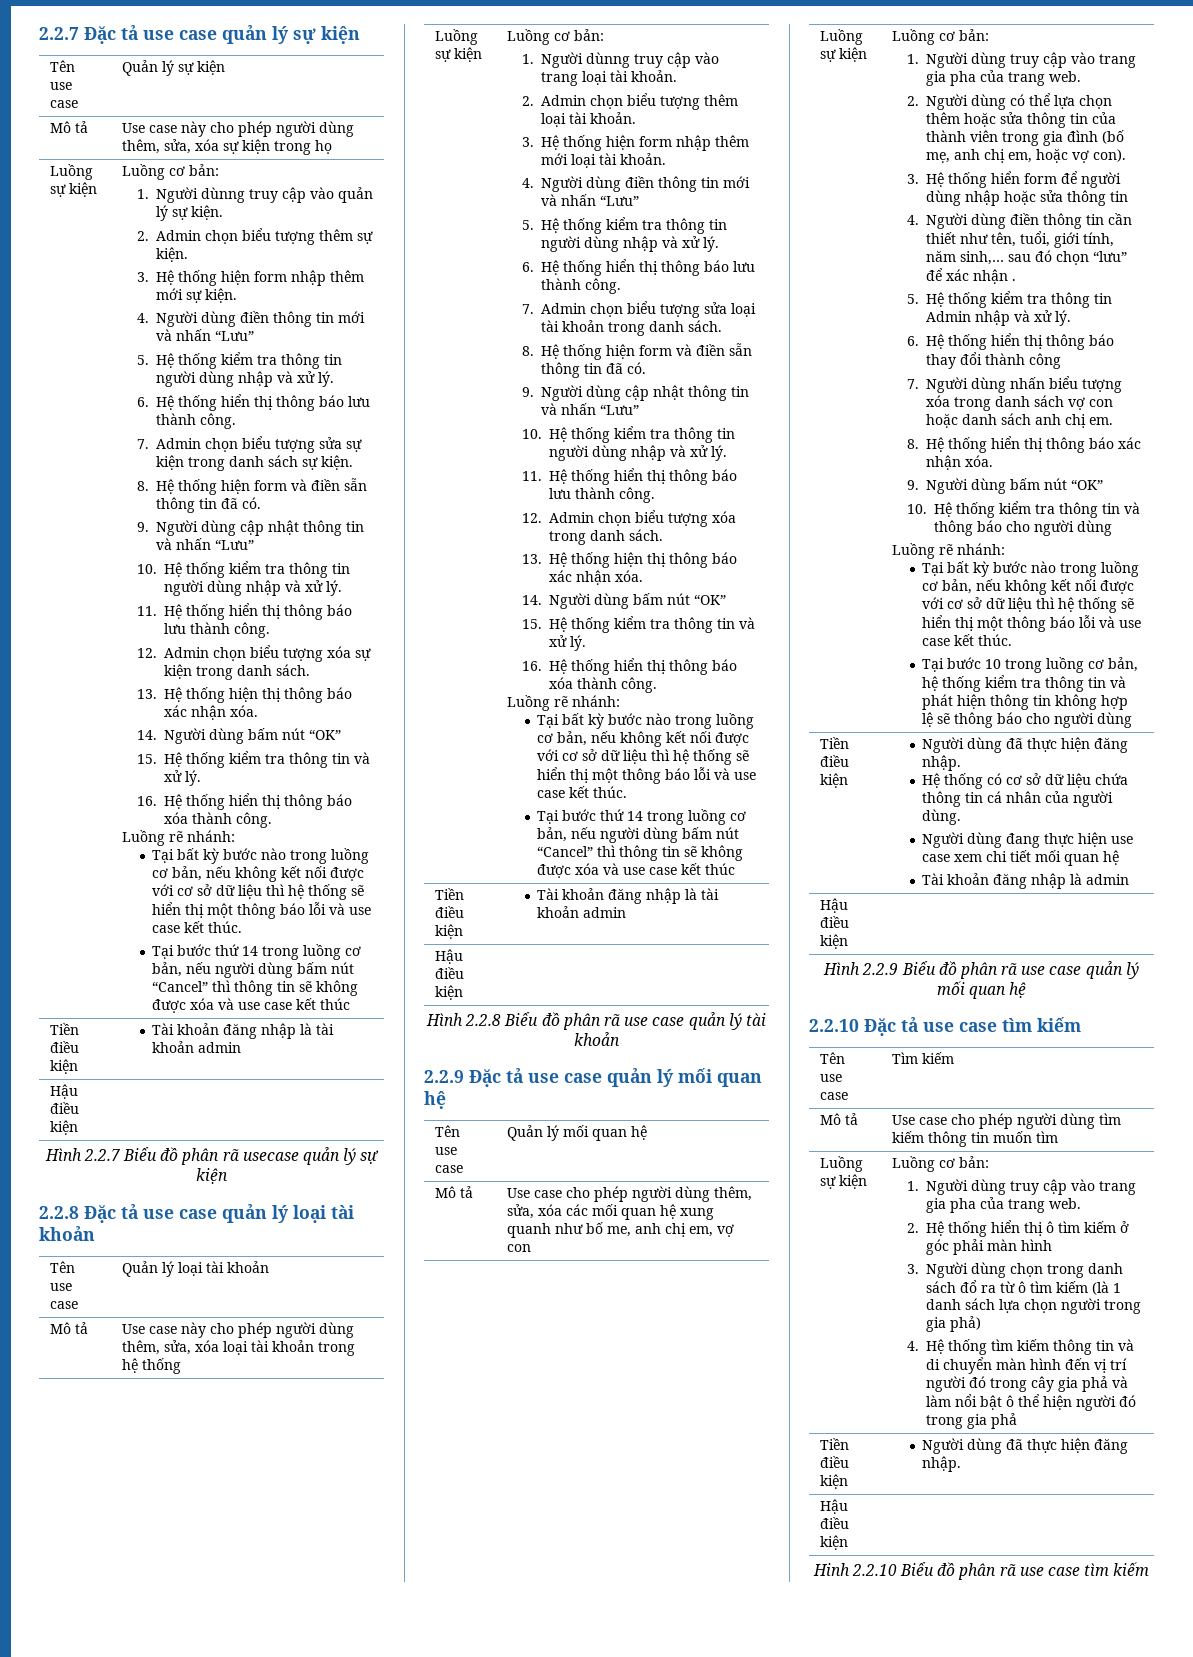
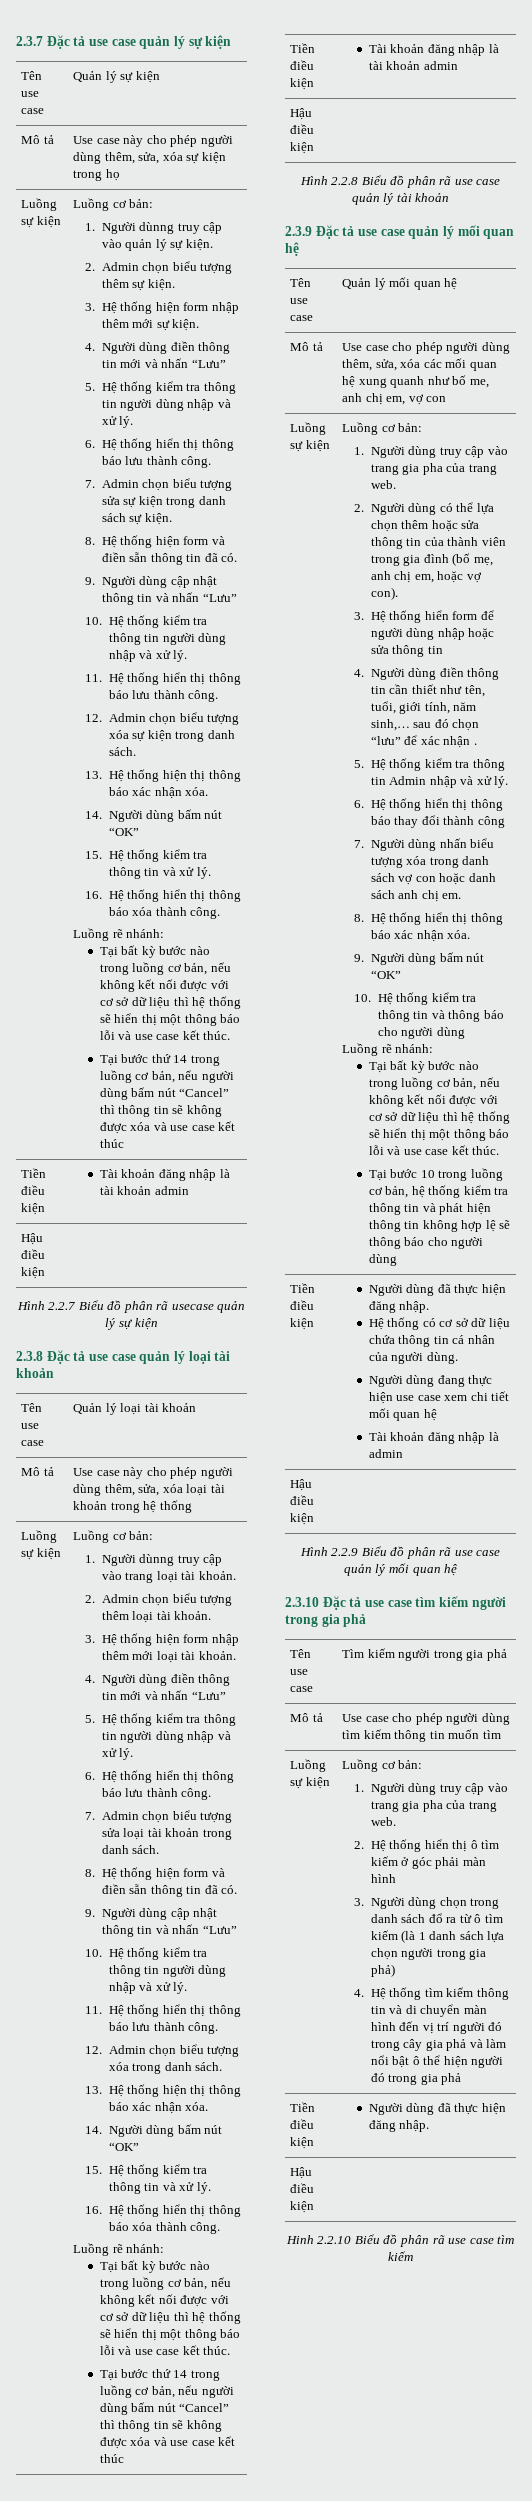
[39,27,79,40] 2.2.7 -> [16,36,43,46] 2.3.7
[39,1206,79,1219] 2.2.8 -> [16,1351,43,1361] 2.3.8
[424,1070,464,1083] 2.2.9 -> [285,226,312,236] 2.3.9
[809,1019,859,1032] 2.2.10 -> [285,1597,319,1607] 2.3.10
(1081, 1024) none -> [471,1597,506,1610] [285,1614,367,1627] người trong gia phả
(955, 1058) none -> [398,1649,507,1661] người trong gia phả

